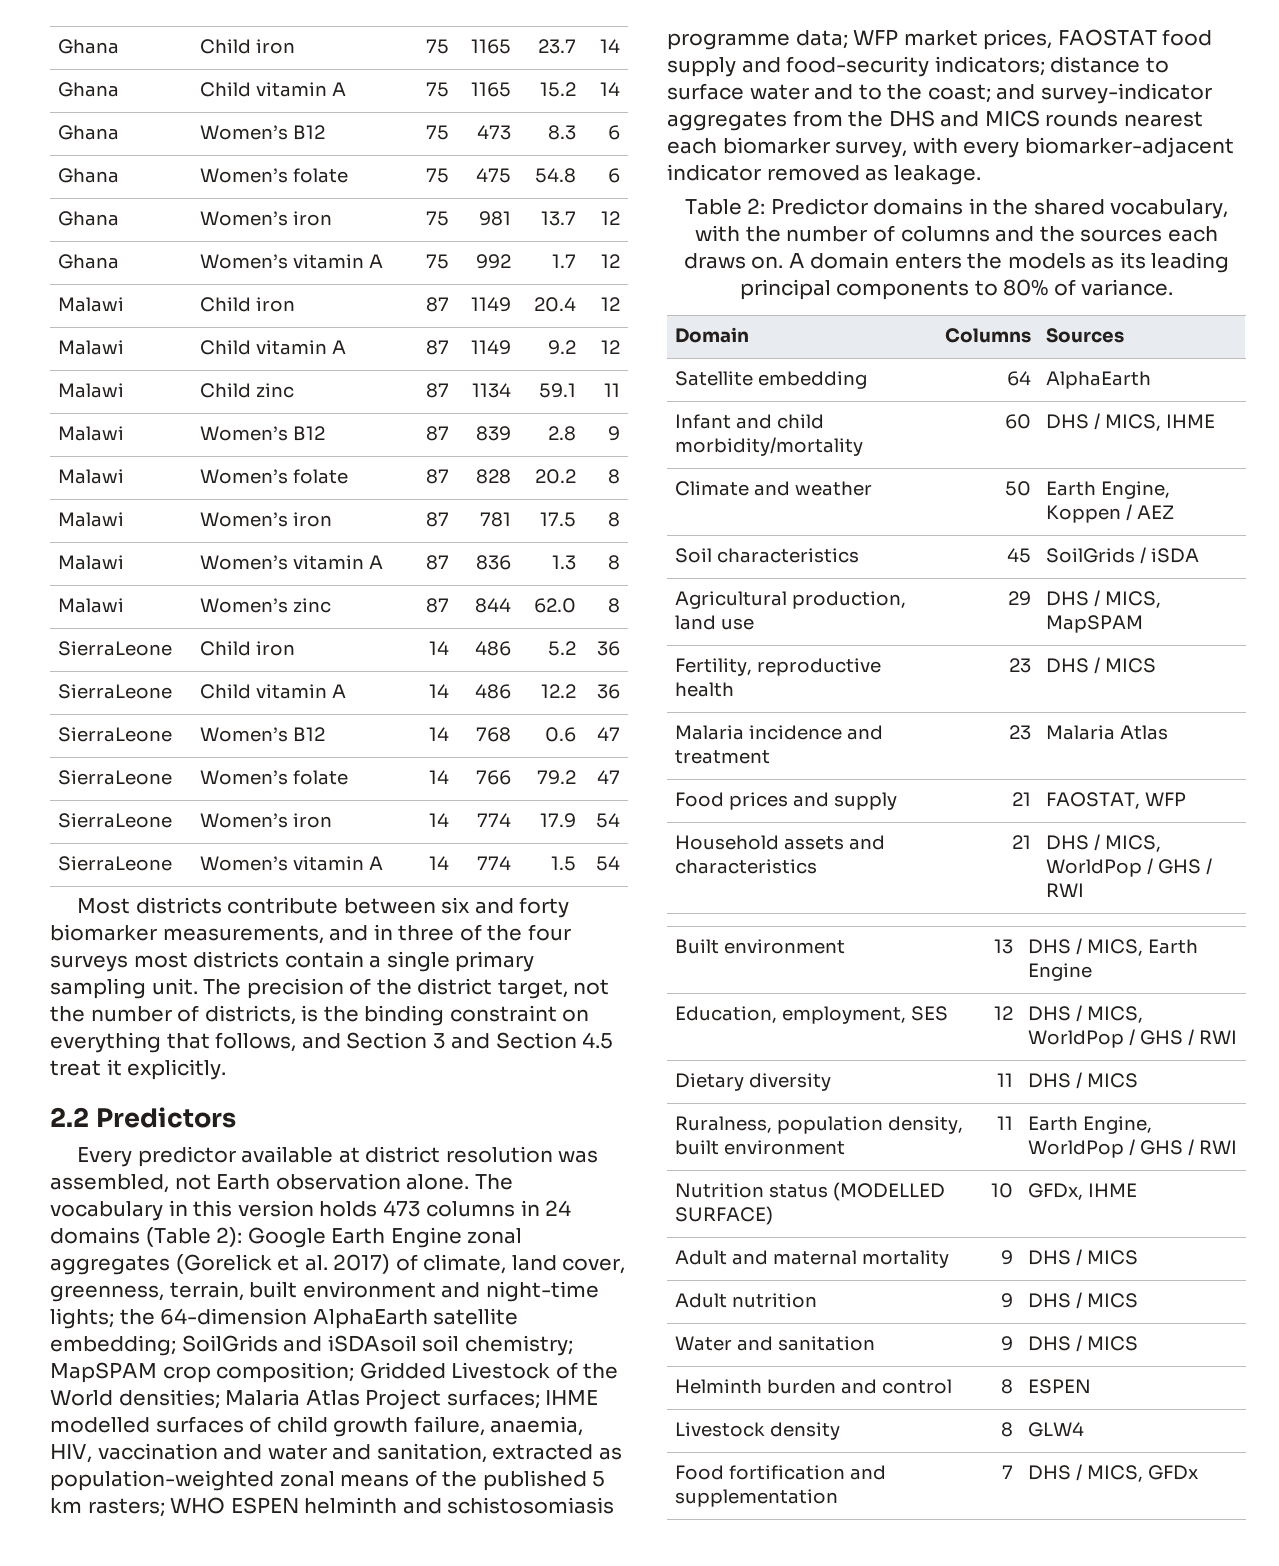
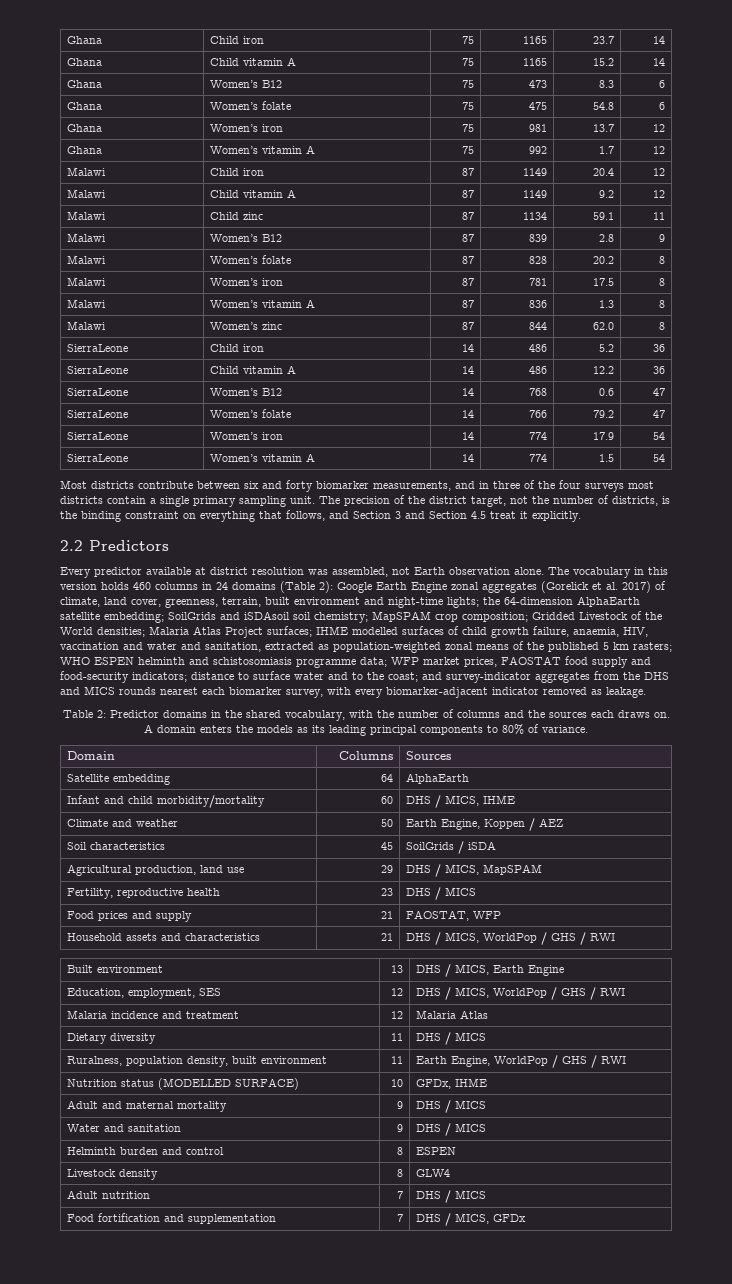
[382,1200,421,1217] 473 -> [133,582,151,590] 460
[675,725,884,740] [675,750,771,764] [1008,725,1031,740] [1046,725,1169,740] // Malaria incidence and treatment | 23 | Malaria Atlas -> (476, 891) none
(1238, 1037) none -> [66,1010,239,1019] [391,1011,404,1019] [415,1010,488,1019] // Malaria incidence and treatment | 12 | Malaria Atlas
[675,1293,818,1308] [1000,1293,1013,1308] [1028,1292,1139,1309] // Adult nutrition | 9 | DHS / MICS -> (486, 1104) none
(1085, 1429) none -> [66,1190,150,1199] [397,1191,404,1199] [415,1190,486,1203] // Adult nutrition | 7 | DHS / MICS

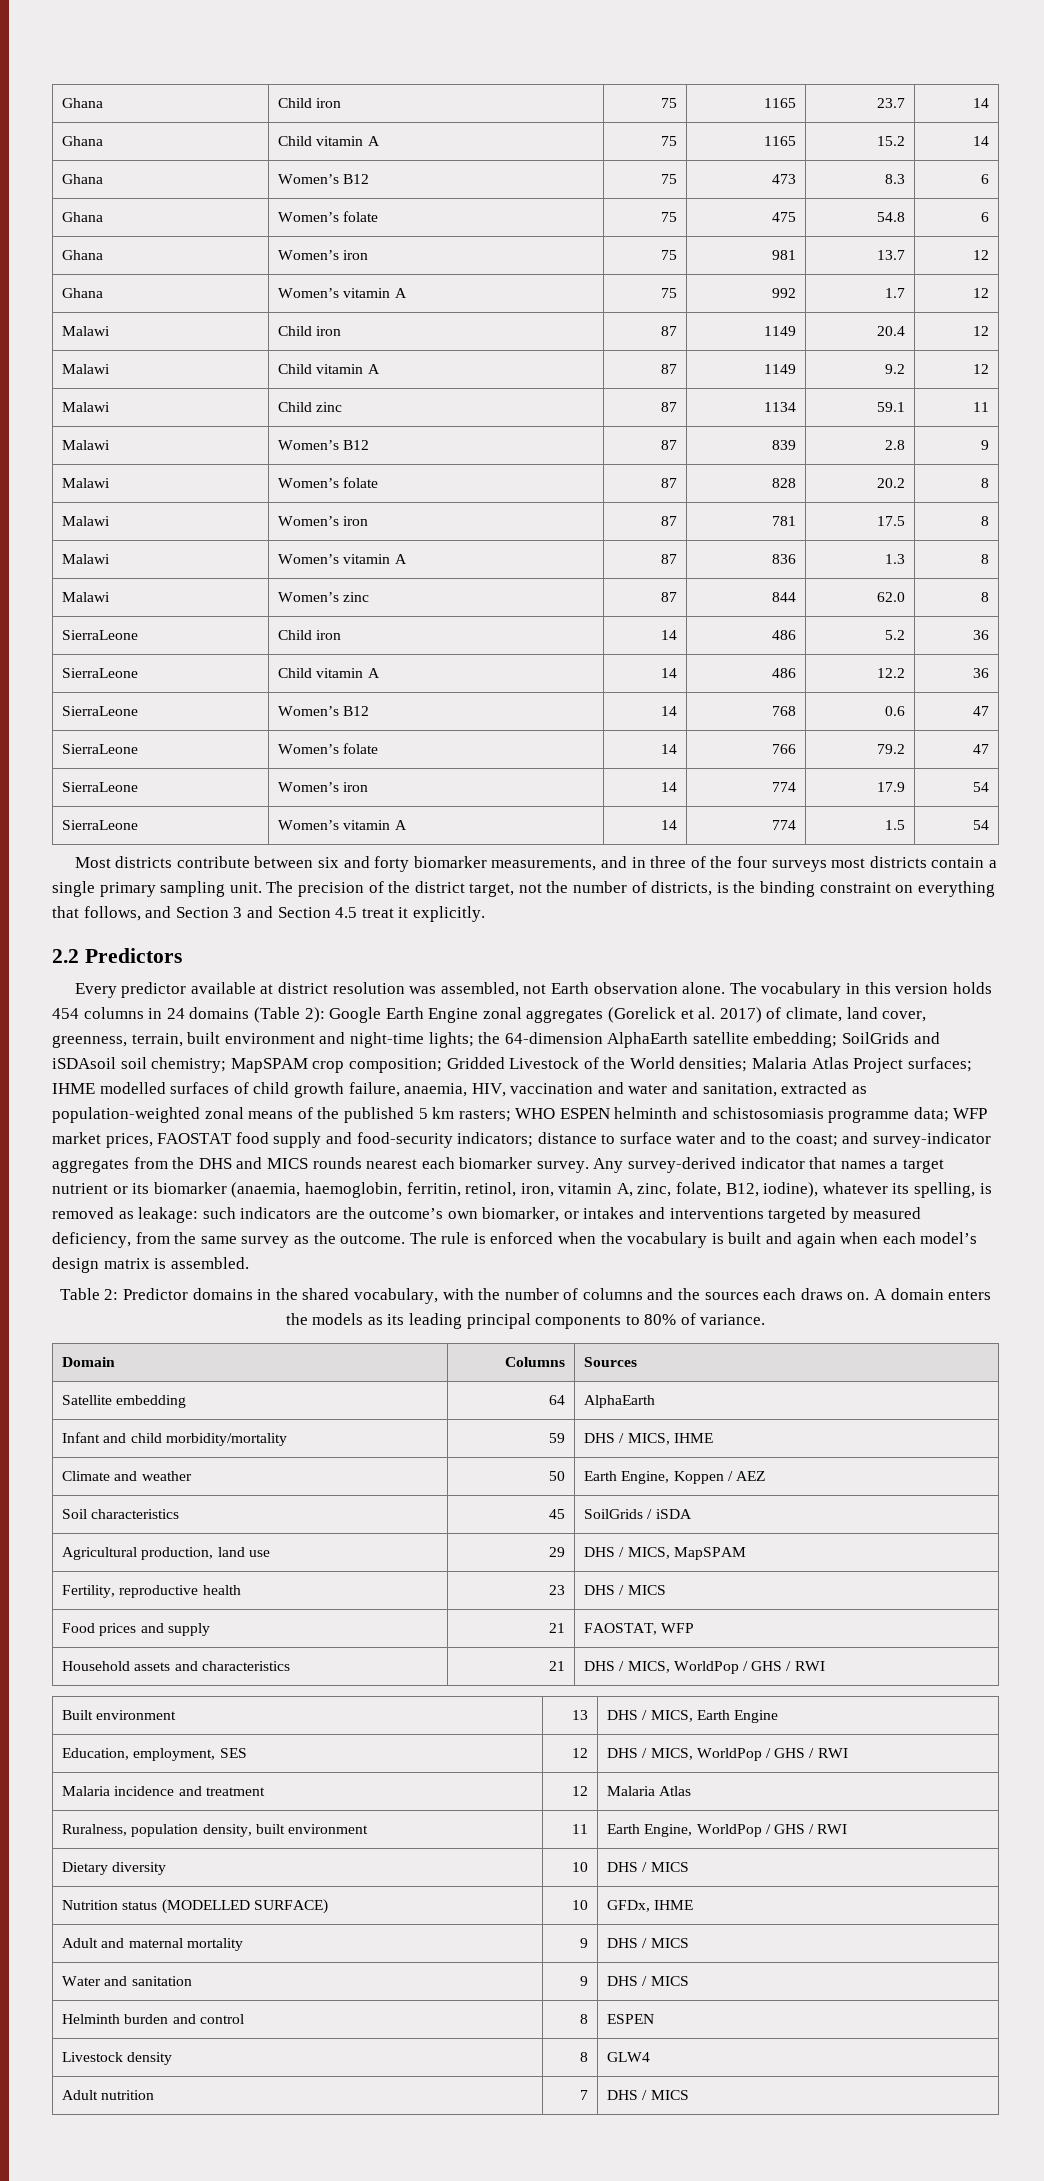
[133,582,151,590] 460 -> [52,1008,79,1019] 454
[286,687,646,698] survey, with every biomarker-adjacent indicator removed as leakage. -> [536,1157,945,1173] [52,1182,992,1198] [52,1207,922,1223] [52,1232,978,1248] [52,1257,249,1273] survey. Any survey-derived indicator that names a target nutrient or its biomarker (anaemia, haemoglobin, ferritin, retinol, iron, vitamin A, zinc, folate, B12, iodine), whatever its spelling, is removed as leakage: such indicators are the outcome’s own biomarker, or intakes and interventions targeted by measured deficiency, from the same survey as the outcome. The rule is enforced when the vocabulary is built and again when each model’s design matrix is assembled.
[381,796,394,804] 60 -> [548,1433,565,1443] 59
[66,1033,156,1044] [391,1033,404,1041] [415,1032,486,1045] // Dietary diversity | 11 | DHS / MICS -> (692, 1791) none
(626, 1060) none -> [62,1862,167,1875] [571,1862,588,1872] [607,1862,689,1872] // Dietary diversity | 10 | DHS / MICS
[66,1213,276,1224] [397,1214,404,1222] [415,1213,526,1226] // Food fortification and supplementation | 7 | DHS / MICS, GFDx -> (689, 2095) none

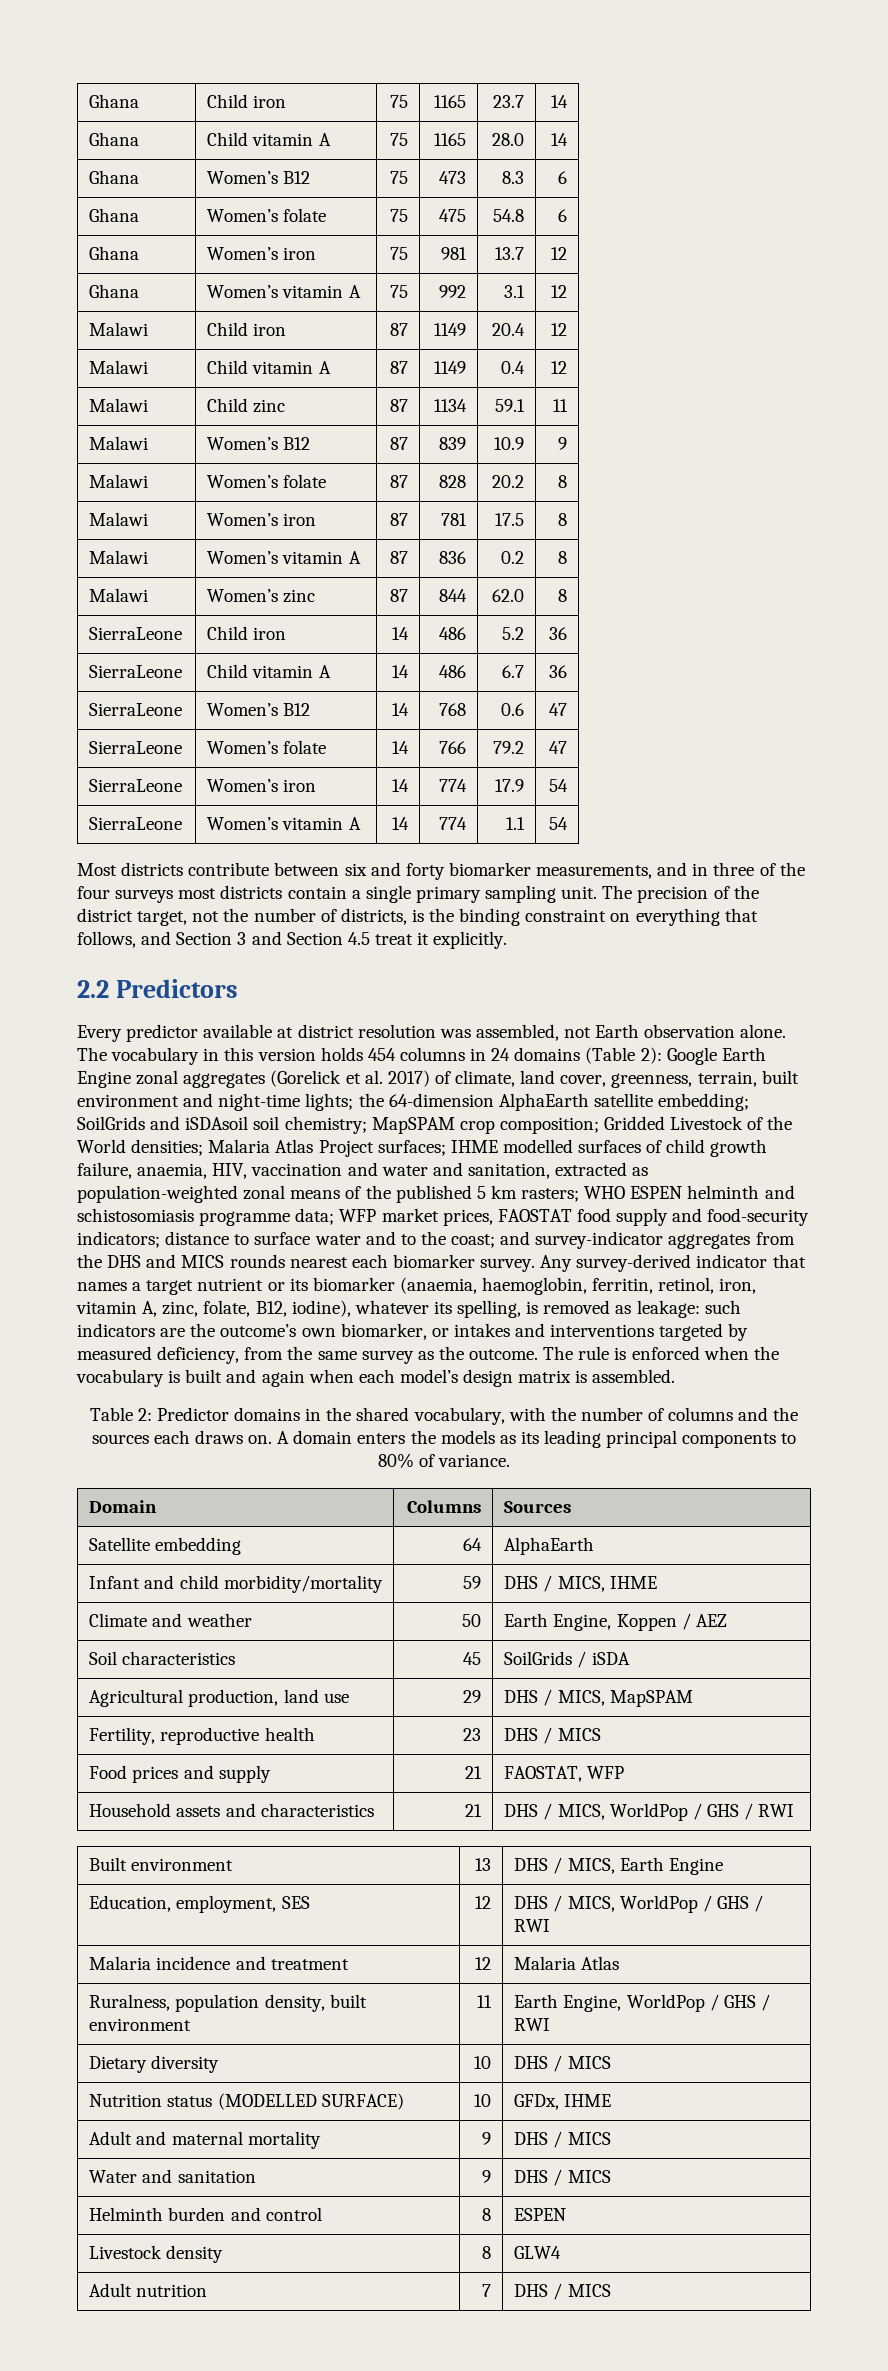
[876,136,905,146] 15.2 -> [491,133,524,146] 28.0
[884,288,905,298] 1.7 -> [503,285,525,298] 3.1
[884,364,905,374] 9.2 -> [500,361,525,374] 0.4
[884,440,905,450] 2.8 -> [493,437,524,450] 10.9
[884,554,905,564] 1.3 -> [500,551,524,564] 0.2
[876,668,905,678] 12.2 -> [501,665,524,678] 6.7
[884,820,905,830] 1.5 -> [505,817,525,830] 1.1

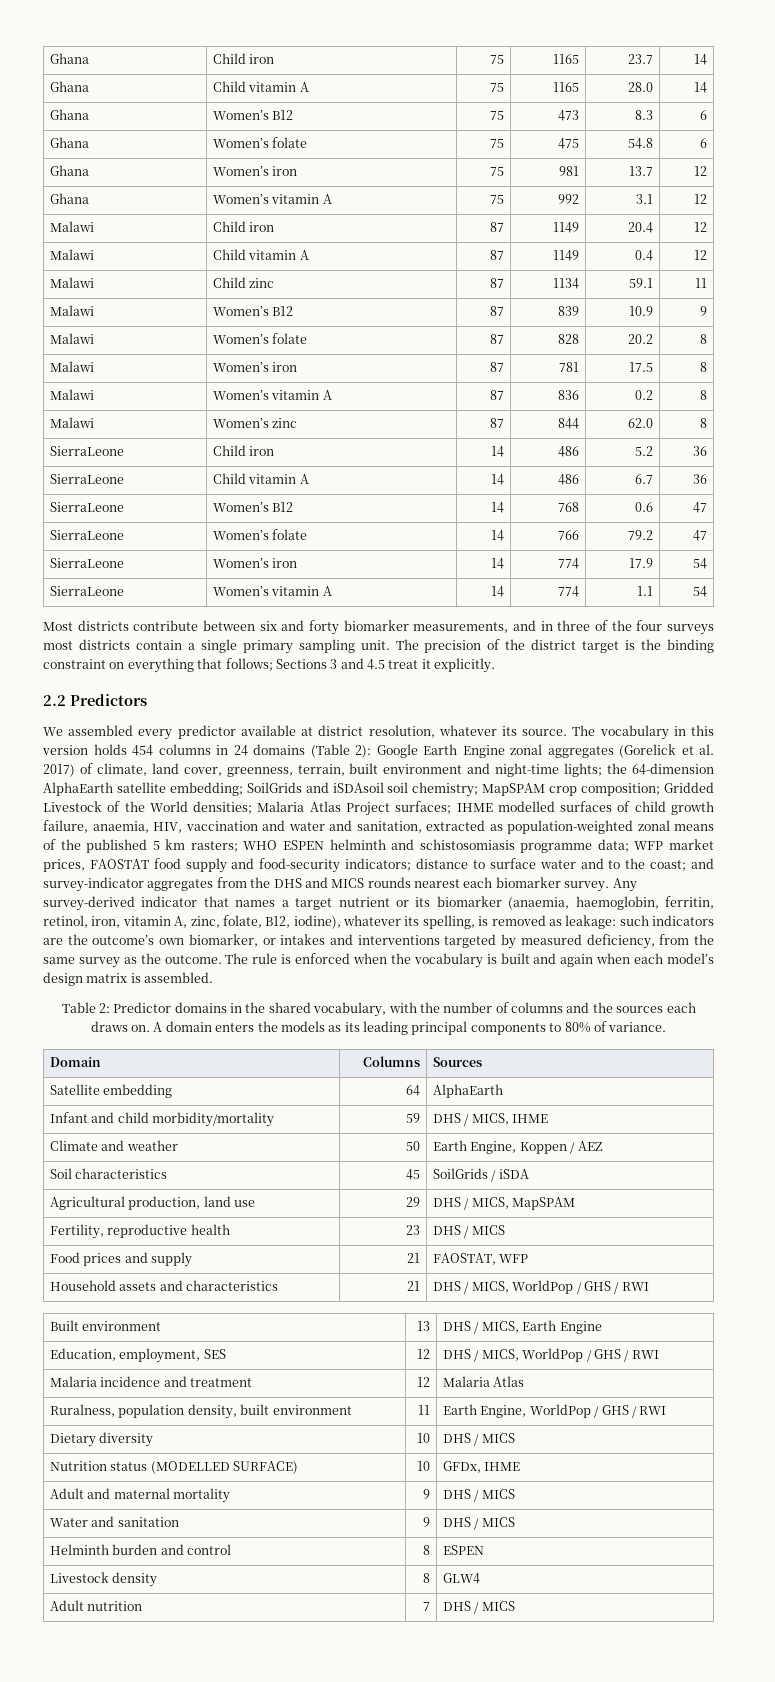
[137,908,407,926] target, not the number of districts, -> [582,641,620,653] target
[77,931,233,948] follows, and Section -> [225,658,327,671] follows; Sections
[286,932,343,945] Section -> (364, 663) none
[77,1025,122,1042] Every -> [43,725,173,740] We assembled every
[357,1024,787,1041] resolution was assembled, not Earth observation alone. -> [368,725,568,738] resolution, whatever its source.

